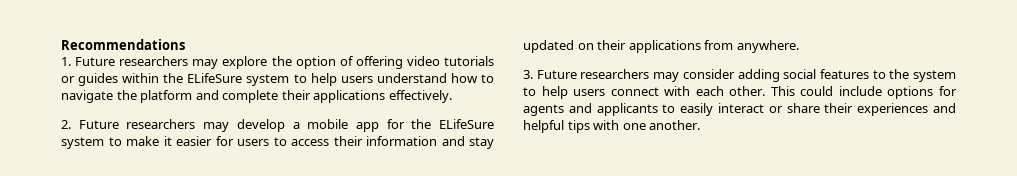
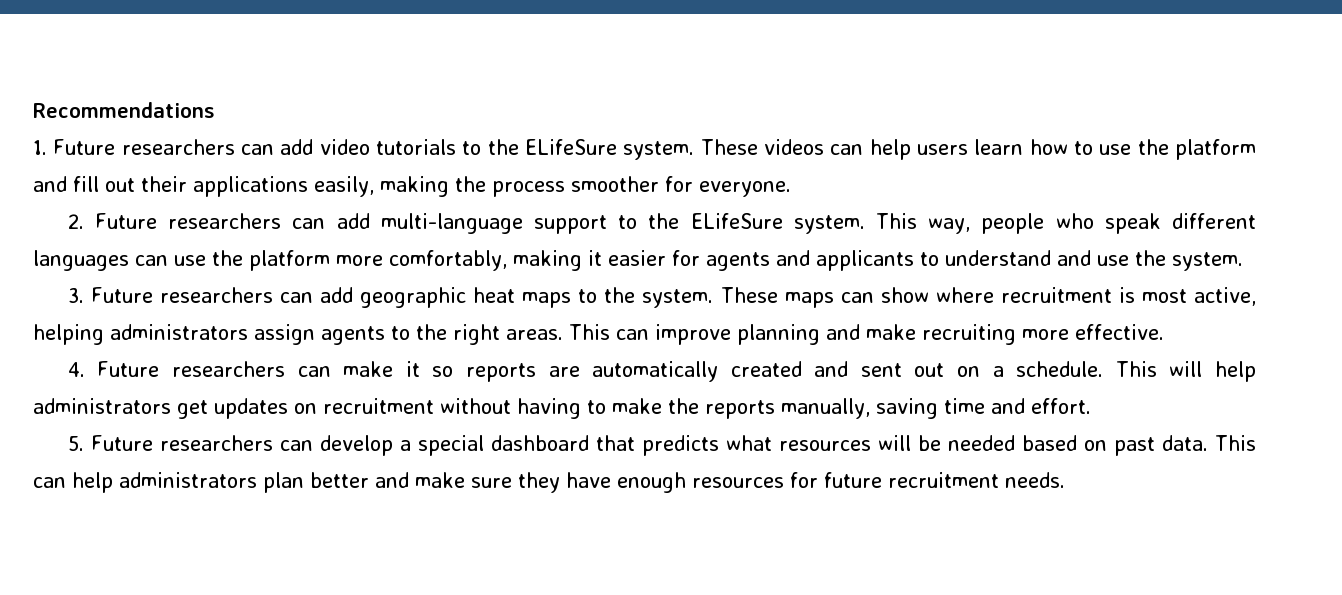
[192,56,495,69] [61,73,447,86] may explore the option of offering video tutorials or guides within the ELifeSure system to help users understand -> [241,139,1024,160] can add video tutorials to the ELifeSure system. These videos can help users learn
[61,90,113,103] navigate -> [1099,144,1132,155] use
[222,90,452,103] [61,119,494,132] [61,136,494,149] [523,40,799,53] [523,69,956,82] [523,86,957,99] [523,103,957,116] [523,120,701,133] complete their applications effectively. // 2. Future researchers may develop a mobile app for the ELifeSure system to make it easier for users to access their information and stay updated on their applications from anywhere. // 3. Future researchers may consider adding social features to the system to help users connect with each other. This could include options for agents and applicants to easily interact or share their experiences and helpful tips with one another. -> [73,176,791,197] [67,213,1256,234] [33,250,1243,271] [67,287,1256,308] [33,324,1164,345] [67,361,1256,382] [33,398,1091,419] [67,435,1256,456] [33,472,1065,493] fill out their applications easily, making the process smoother for everyone. // 2. Future researchers can add multi-language support to the ELifeSure system. This way, people who speak different languages can use the platform more comfortably, making it easier for agents and applicants to understand and use the system. // 3. Future researchers can add geographic heat maps to the system. These maps can show where recruitment is most active, helping administrators assign agents to the right areas. This can improve planning and make recruiting more effective. // 4. Future researchers can make it so reports are automatically created and sent out on a schedule. This will help administrators get updates on recruitment without having to make the reports manually, saving time and effort. // 5. Future researchers can develop a special dashboard that predicts what resources will be needed based on past data. This can help administrators plan better and make sure they have enough resources for future recruitment needs.

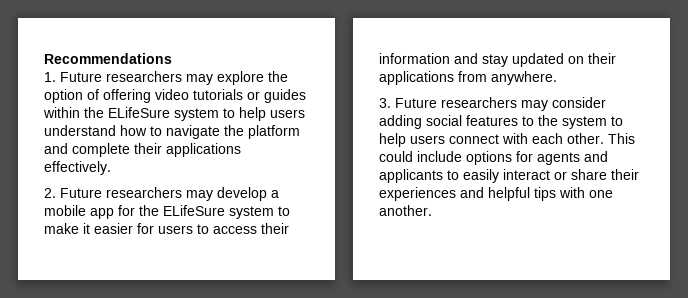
[241,139,1024,160] can add video tutorials to the ELifeSure system. These videos can help users learn -> [186,71,288,85] [44,89,306,103] [43,107,305,121] [44,125,116,136] may explore the option of offering video tutorials or guides within the ELifeSure system to help users understand
[1099,144,1132,155] use -> [166,125,220,139] navigate
[73,176,791,197] [67,213,1256,234] [33,250,666,271] fill out their applications easily, making the process smoother for everyone. // 2. Future researchers can add multi-language support to the ELifeSure system. This way, people who speak different languages can use the platform more comfortably, making it easier -> [72,143,241,157] [44,161,111,175] [44,187,279,201] [44,205,290,219] [44,223,289,234] [379,53,616,67] [379,71,557,85] [379,97,606,111] [379,115,623,129] [379,133,635,147] [379,151,512,165] complete their applications effectively. // 2. Future researchers may develop a mobile app for the ELifeSure system to make it easier for users to access their information and stay updated on their applications from anywhere. // 3. Future researchers may consider adding social features to the system to help users connect with each other. This could include options
[945,250,1243,271] [67,287,1256,308] [33,324,1164,345] [67,361,1256,382] [33,398,1091,419] [67,435,1256,456] [33,472,1065,493] understand and use the system. // 3. Future researchers can add geographic heat maps to the system. These maps can show where recruitment is most active, helping administrators assign agents to the right areas. This can improve planning and make recruiting more effective. // 4. Future researchers can make it so reports are automatically created and sent out on a schedule. This will help administrators get updates on recruitment without having to make the reports manually, saving time and effort. // 5. Future researchers can develop a special dashboard that predicts what resources will be needed based on past data. This can help administrators plan better and make sure they have enough resources for future recruitment needs. -> [463,169,639,183] [379,187,613,201] [379,205,432,216] easily interact or share their experiences and helpful tips with one another.

